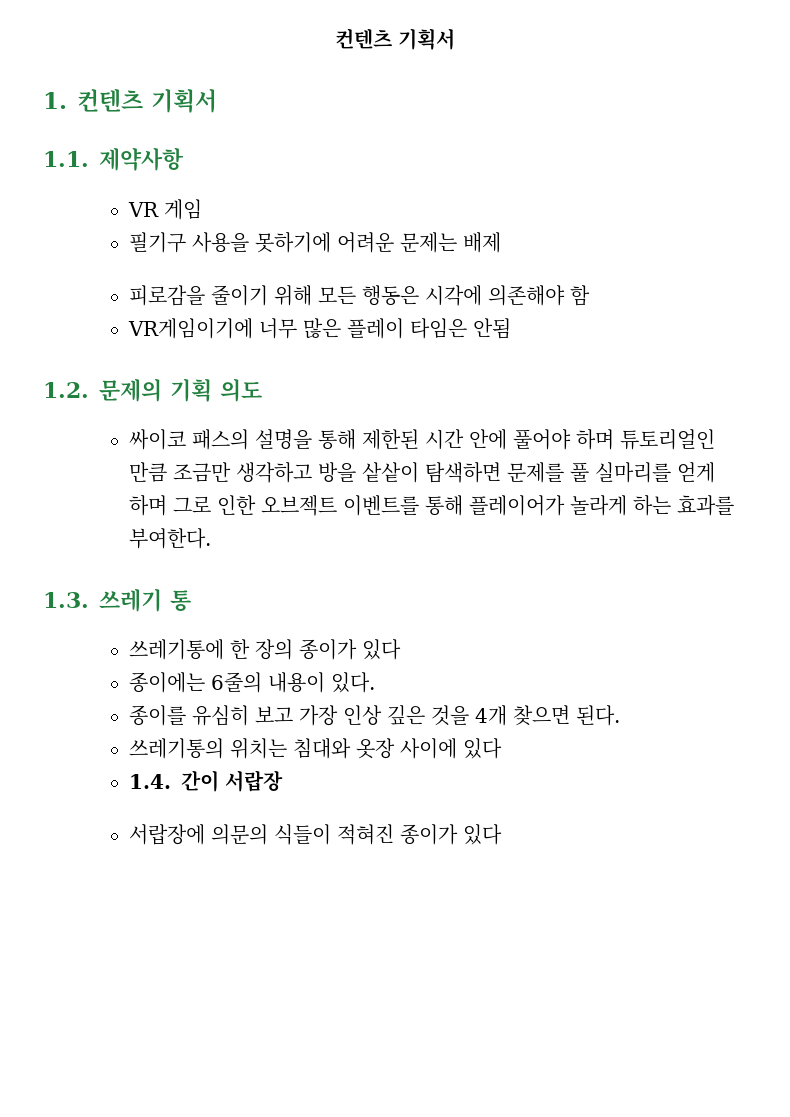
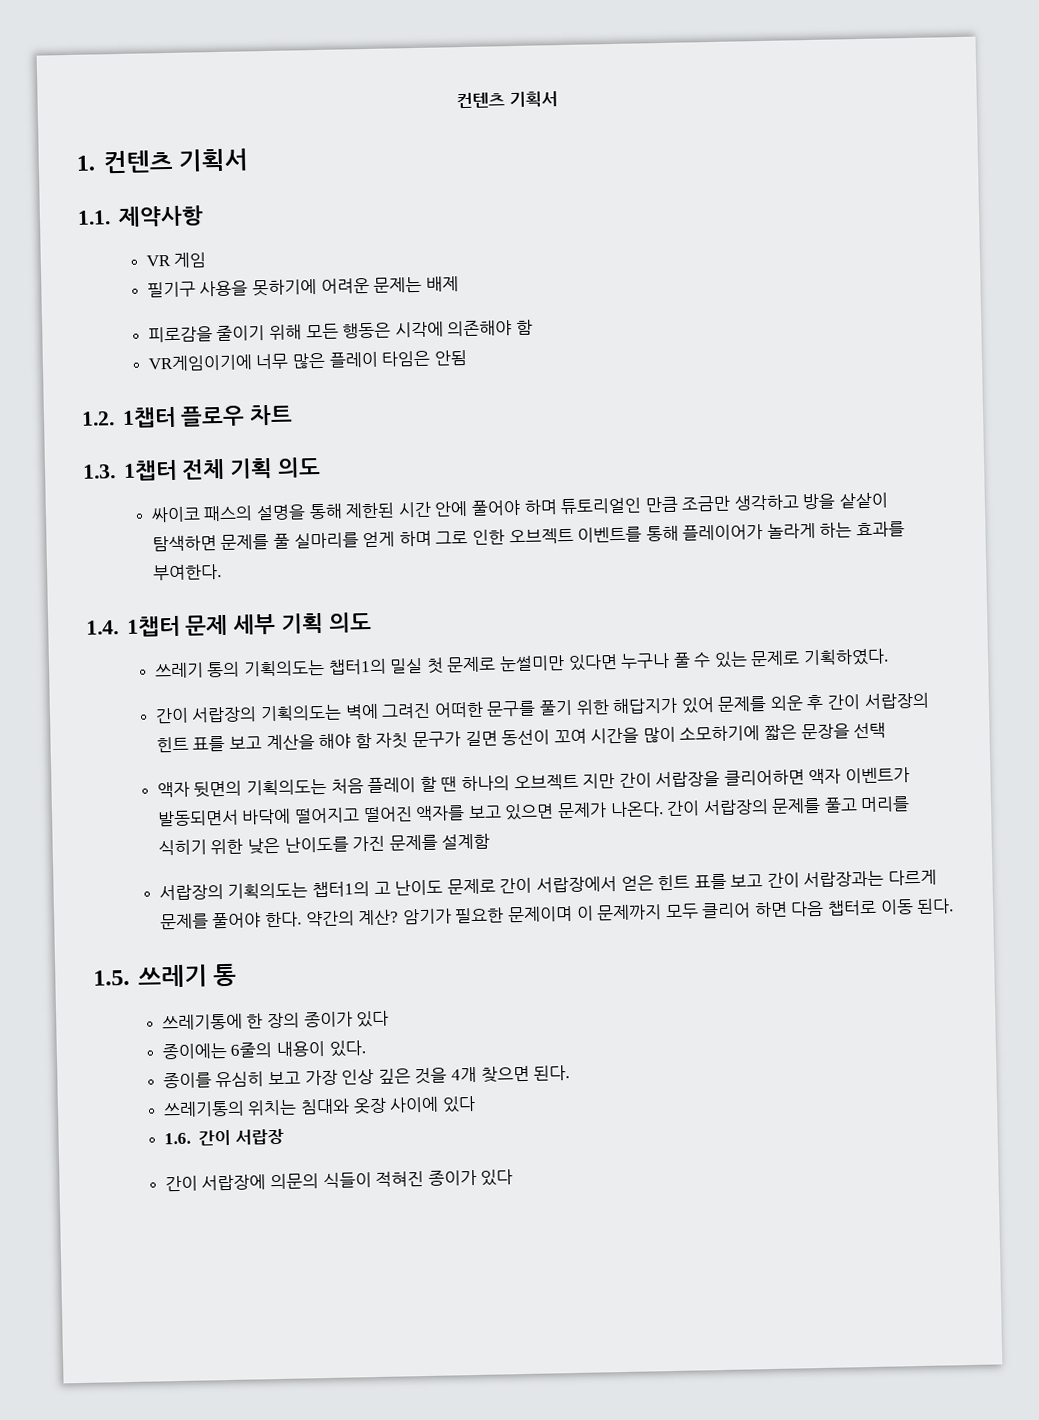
[99,379,162,402] 문제의 -> [121,404,294,428] [82,458,226,481] 1챕터 플로우 차트 // 1.3. 1챕터 전체
[43,592,89,608] 1.3. -> [86,611,372,637] [153,648,890,679] [154,692,930,724] [155,722,887,753] [156,767,911,798] [156,796,911,827] [157,833,491,856] [158,869,938,901] [159,898,955,930] [93,969,130,986] 1.4. 1챕터 문제 세부 기획 의도 // 쓰레기 통의 기획의도는 챕터1의 밀실 첫 문제로 눈썰미만 있다면 누구나 풀 수 있는 문제로 기획하였다. // 간이 서랍장의 기획의도는 벽에 그려진 어떠한 문구를 풀기 위한 해답지가 있어 문제를 외운 후 간이 서랍장의 힌트 표를 보고 계산을 해야 함 자칫 문구가 길면 동선이 꼬여 시간을 많이 소모하기에 짧은 문장을 선택 // 액자 뒷면의 기획의도는 처음 플레이 할 땐 하나의 오브젝트 지만 간이 서랍장을 클리어하면 액자 이벤트가 발동되면서 바닥에 떨어지고 떨어진 액자를 보고 있으면 문제가 나온다. 간이 서랍장의 문제를 풀고 머리를 식히기 위한 낮은 난이도를 가진 문제를 설계함 // 서랍장의 기획의도는 챕터1의 고 난이도 문제로 간이 서랍장에서 얻은 힌트 표를 보고 간이 서랍장과는 다르게 문제를 풀어야 한다. 약간의 계산? 암기가 필요한 문제이며 이 문제까지 모두 클리어 하면 다음 챕터로 이동 된다. // 1.5.
[128,774,171,789] 1.4. -> [163,1132,191,1145] 1.6.
(283, 781) none -> [164,1175,198,1192] 간이

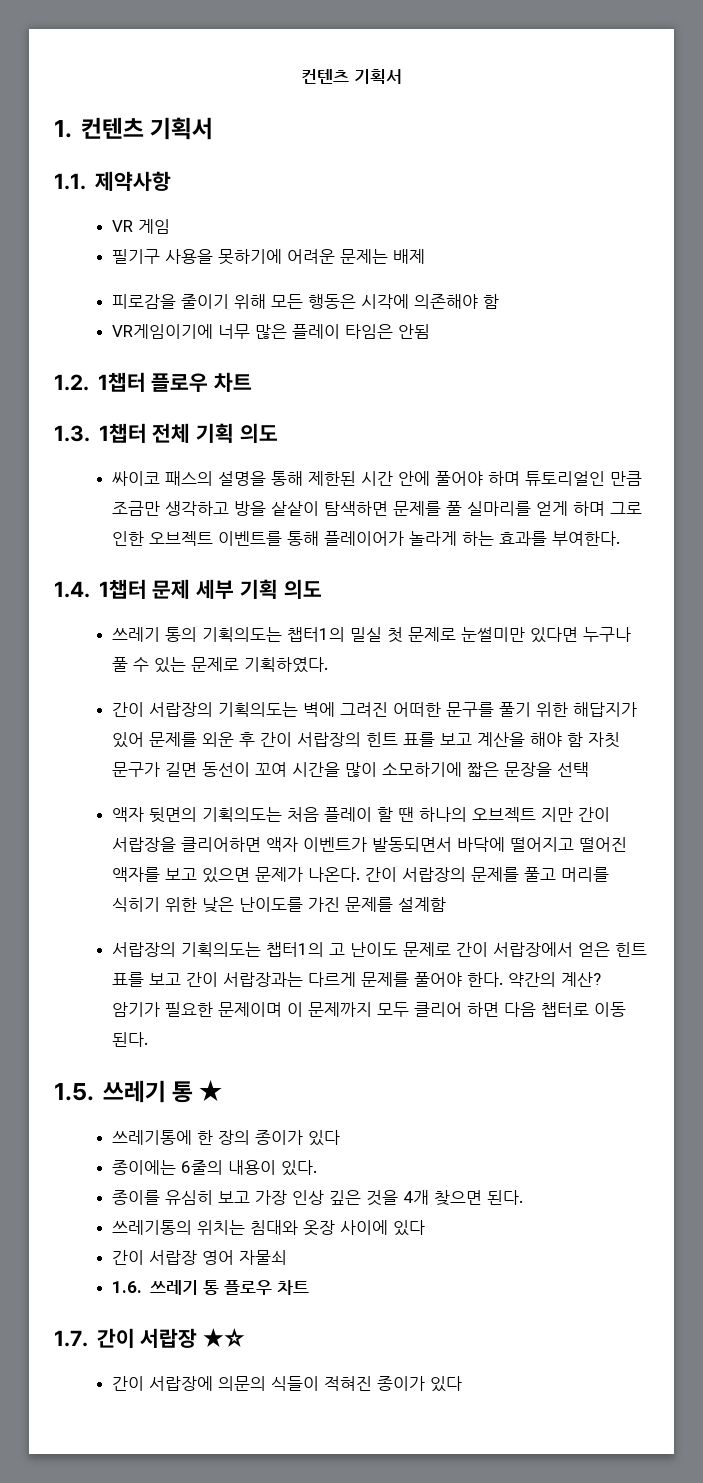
(237, 975) none -> [199,1079,223,1102] ★
[163,1128,284,1146] 1.6. 간이 서랍장 -> [111,1250,287,1265] [111,1280,310,1295] [54,1328,246,1348] 간이 서랍장 영어 자물쇠 // 1.6. 쓰레기 통 플로우 차트 // 1.7. 간이 서랍장 ★☆

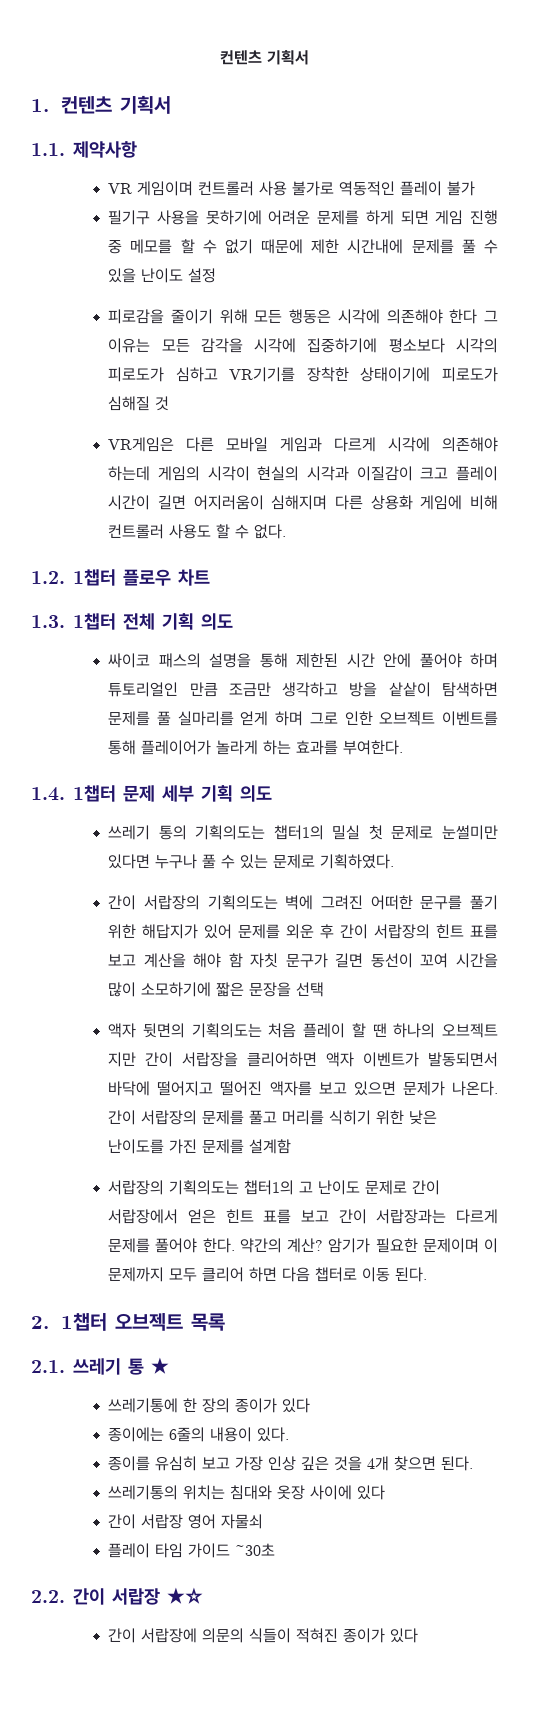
[137,219,170,234] [111,249,425,265] 게임 // 필기구 사용을 못하기에 어려운 문제는 배제 -> [137,181,476,196] [108,210,498,225] [108,239,499,254] [108,268,217,283] 게임이며 컨트롤러 사용 불가로 역동적인 플레이 불가 // 필기구 사용을 못하기에 어려운 문제를 하게 되면 게임 진행 중 메모를 할 수 없기 때문에 제한 시간내에 문제를 풀 수 있을 난이도 설정
[482,294,499,309] [111,324,430,339] 함 // VR게임이기에 너무 많은 플레이 타임은 안됨 -> [449,309,498,324] [108,338,498,353] [108,367,498,382] [108,396,170,411] [108,437,498,452] [108,466,498,481] [108,495,498,510] [108,524,287,539] 한다 그 이유는 모든 감각을 시각에 집중하기에 평소보다 시각의 피로도가 심하고 VR기기를 장착한 상태이기에 피로도가 심해질 것 // VR게임은 다른 모바일 게임과 다르게 시각에 의존해야 하는데 게임의 시각이 현실의 시각과 이질감이 크고 플레이 시간이 길면 어지러움이 심해지며 다른 상용화 게임에 비해 컨트롤러 사용도 할 수 없다.
[54,1083,94,1101] 1.5. -> [31,1313,225,1331] [31,1360,65,1373] 2. 1챕터 오브젝트 목록 // 2.1.
[111,1280,310,1295] [54,1330,88,1347] 1.6. 쓰레기 통 플로우 차트 // 1.7. -> [108,1543,276,1558] [31,1590,65,1603] 플레이 타임 가이드 ~30초 // 2.2.

